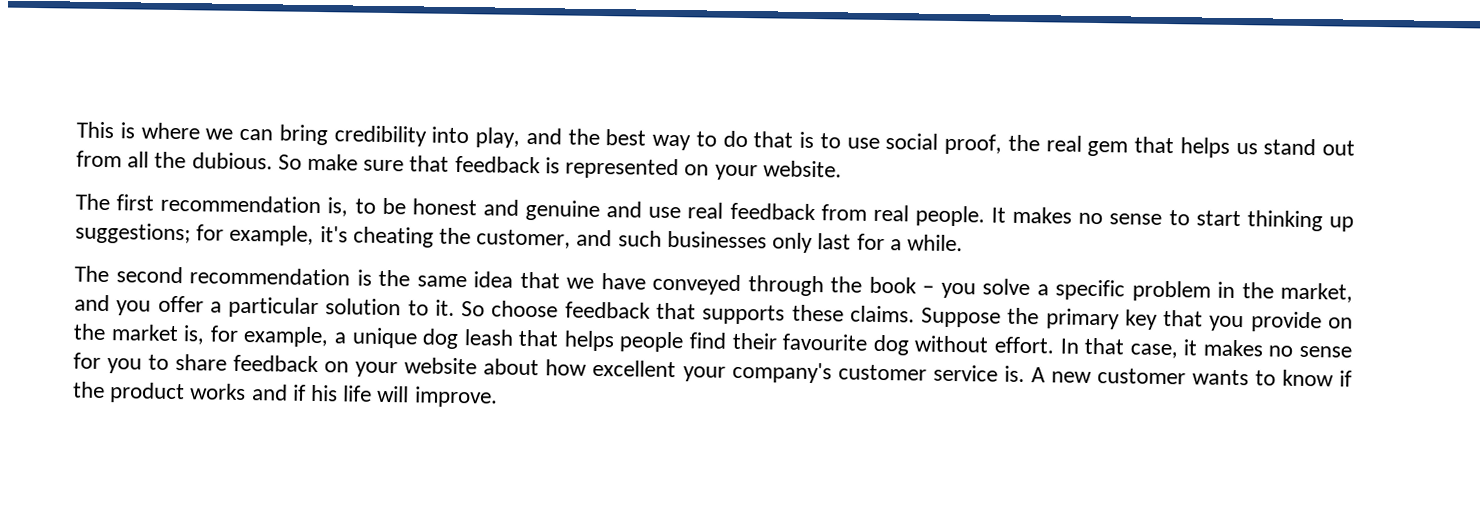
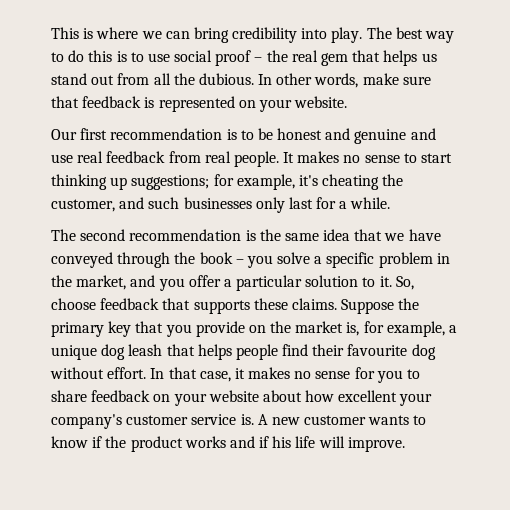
[475,127,600,148] play, and the -> [331,27,392,43] play. The
[753,131,794,148] that -> [88,50,113,62] this
[944,133,1002,155] proof, -> [215,50,263,66] proof –
[277,154,302,170] So -> [258,73,359,88] In other words,
[75,193,110,211] The -> [51,129,77,140] Our
[327,197,349,217] is, -> [226,129,237,140] is
[461,301,486,317] So -> [395,276,414,290] So,

